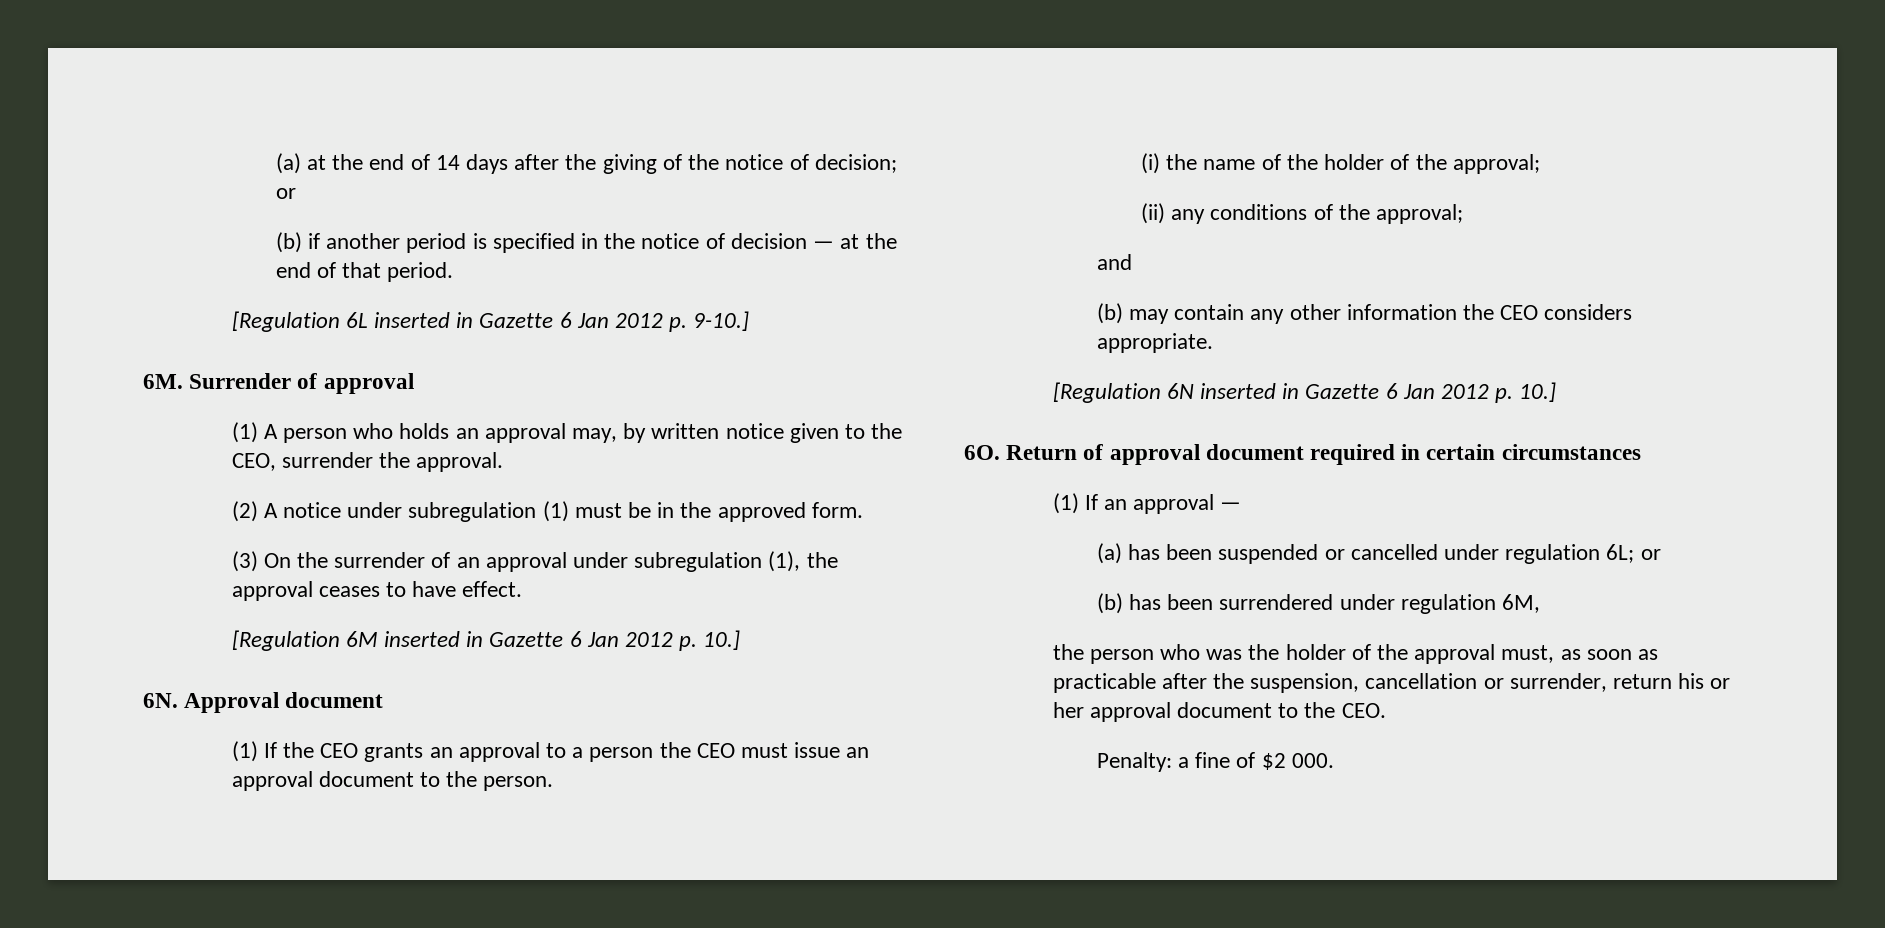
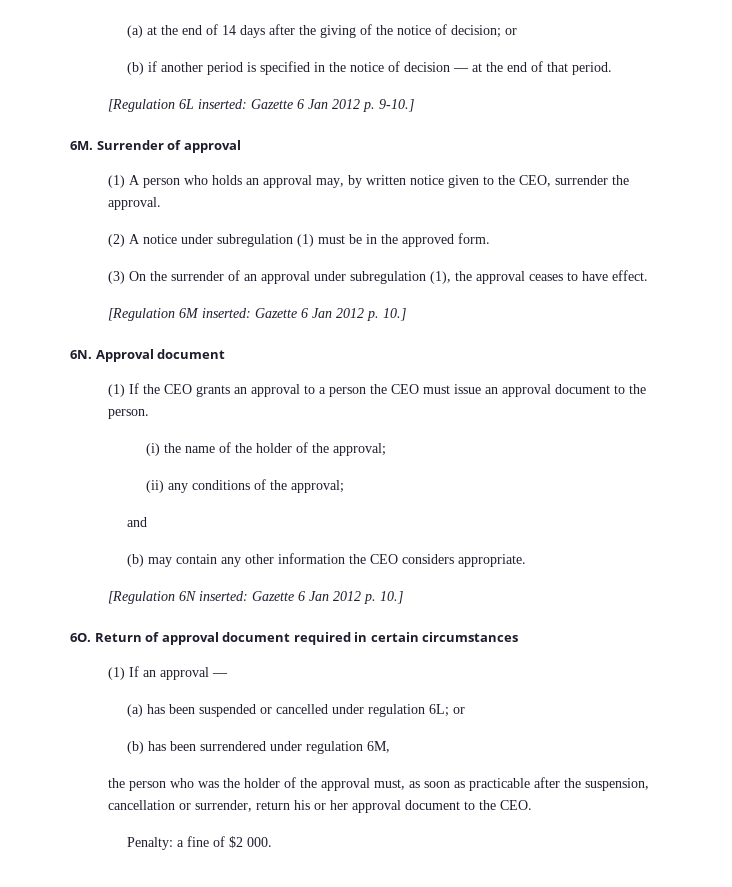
[373,312,474,328] inserted in -> [197,99,247,109] inserted:
[383,631,484,647] inserted in -> [201,308,251,318] inserted:
[1199,383,1300,399] inserted in -> [198,591,248,601] inserted:

